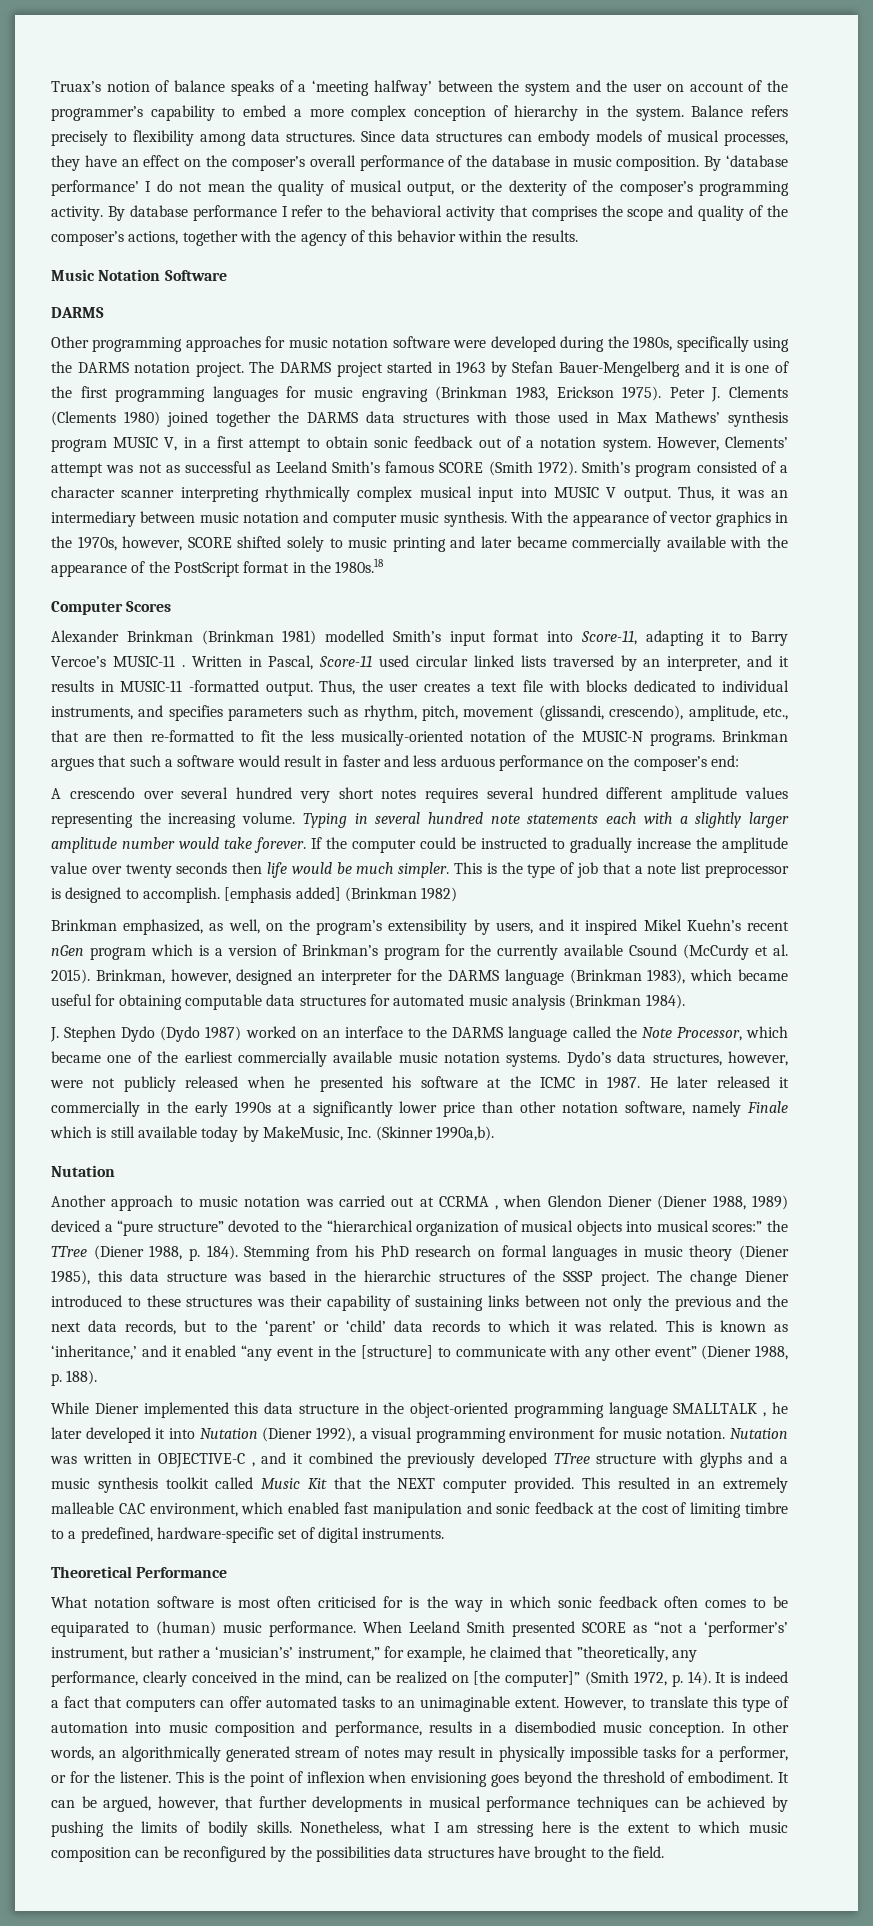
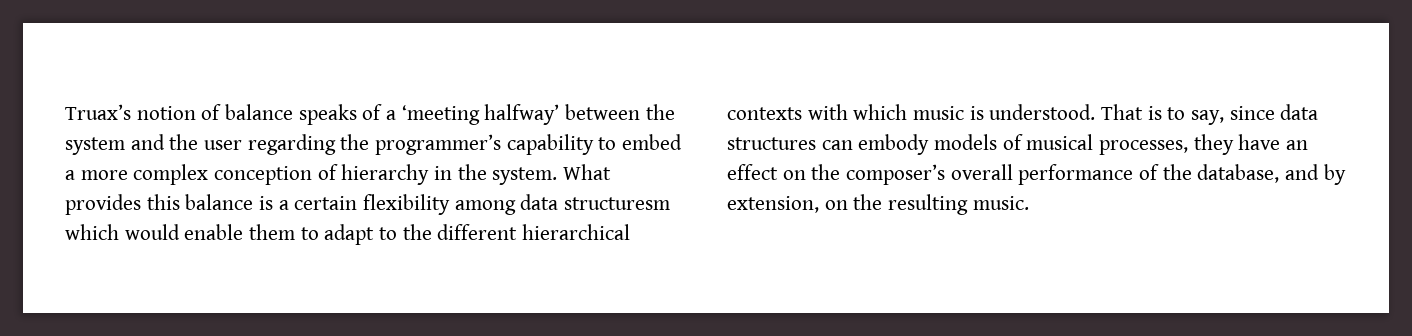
[666,80,763,92] on account of -> [247,134,336,155] regarding
[691,105,788,117] [51,130,395,146] Balance refers precisely to flexibility among data structures. Since -> [563,164,612,180] [65,194,671,215] [65,224,631,245] [727,104,1275,125] What provides this balance is a certain flexibility among data structuresm which would enable them to adapt to the different hierarchical contexts with which music is understood. That is to say, since
[491,155,788,171] [51,180,789,196] [51,205,788,221] [51,230,578,246] [51,269,227,281] [51,307,104,318] [51,336,789,352] [51,361,790,377] [51,386,789,402] [51,411,788,427] [51,436,789,452] [51,461,788,477] [51,486,788,502] [51,511,788,527] [51,536,789,552] [51,558,385,577] [51,601,172,615] [51,630,788,646] [51,655,789,671] [51,680,789,696] [51,705,788,721] [51,730,788,746] [51,755,740,771] [51,787,788,803] [51,812,789,828] [51,837,788,853] [50,862,789,878] [51,887,458,903] [51,919,790,935] [51,944,788,960] [51,969,788,985] [51,994,685,1010] [50,1026,789,1042] [51,1051,788,1067] [50,1076,790,1092] [51,1101,789,1117] [50,1126,494,1142] [51,1165,115,1177] [51,1195,788,1211] [51,1220,788,1236] [51,1245,789,1261] [51,1270,789,1286] [51,1295,788,1311] [51,1320,788,1336] [51,1345,788,1361] [51,1370,98,1386] [51,1402,788,1418] [51,1427,788,1443] [50,1452,788,1468] [51,1477,788,1493] [51,1502,788,1518] [51,1527,445,1543] [51,1566,228,1578] [51,1596,788,1612] [51,1621,788,1637] [51,1646,697,1662] [51,1671,789,1687] [51,1696,790,1712] [51,1721,789,1737] [50,1746,788,1762] [51,1771,790,1787] [51,1796,788,1812] [51,1821,789,1837] [51,1846,665,1862] database in music composition. By ‘database performance’ I do not mean the quality of musical output, or the dexterity of the composer’s programming activity. By database performance I refer to the behavioral activity that comprises the scope and quality of the composer’s actions, together with the agency of this behavior within the results. // Music Notation Software // DARMS // Other programming approaches for music notation software were developed during the 1980s, specifically using the DARMS notation project. The DARMS project started in 1963 by Stefan Bauer-Mengelberg and it is one of the first programming languages for music engraving (Brinkman 1983, Erickson 1975). Peter J. Clements (Clements 1980) joined together the DARMS data structures with those used in Max Mathews’ synthesis program MUSIC V, in a first attempt to obtain sonic feedback out of a notation system. However, Clements’ attempt was not as successful as Leeland Smith’s famous SCORE (Smith 1972). Smith’s program consisted of a character scanner interpreting rhythmically complex musical input into MUSIC V output. Thus, it was an intermediary between music notation and computer music synthesis. With the appearance of vector graphics in the 1970s, however, SCORE shifted solely to music printing and later became commercially available with the appearance of the PostScript format in the 1980s.18 // Computer Scores // Alexander Brinkman (Brinkman 1981) modelled Smith’s input format into Score-11, adapting it to Barry Vercoe’s MUSIC-11 . Written in Pascal, Score-11 used circular linked lists traversed by an interpreter, and it results in MUSIC-11 -formatted output. Thus, the user creates a text file with blocks dedicated to individual instruments, and specifies parameters such as rhythm, pitch, movement (glissandi, crescendo), amplitude, etc., that are then re-formatted to fit the less musically-oriented notation of the MUSIC-N programs. Brinkman argues that such a software would result in faster and less arduous performance on the composer’s end: // A crescendo over several hundred very short notes requires several hundred different amplitude values representing the increasing volume. Typing in several hundred note statements each with a slightly larger amplitude number would take forever. If the computer could be instructed to gradually increase the amplitude value over twenty seconds then life would be much simpler. This is the type of job that a note list preprocessor is designed to accomplish. [emphasis added] (Brinkman 1982) // Brinkman emphasized, as well, on the program’s extensibility by users, and it inspired Mikel Kuehn’s recent nGen program which is a version of Brinkman’s program for the currently available Csound (McCurdy et al. 2015). Brinkman, however, designed an interpreter for the DARMS language (Brinkman 1983), which became useful for obtaining computable data structures for automated music analysis (Brinkman 1984). // J. Stephen Dydo (Dydo 1987) worked on an interface to the DARMS language called the Note Processor, which became one of the earliest commercially available music notation systems. Dydo’s data structures, however, were not publicly released when he presented his software at the ICMC in 1987. He later released it commercially in the early 1990s at a significantly lower price than other notation software, namely Finale which is still available today by MakeMusic, Inc. (Skinner 1990a,b). // Nutation // Another approach to music notation was carried out at CCRMA , when Glendon Diener (Diener 1988, 1989) deviced a “pure structure” devoted to the “hierarchical organization of musical objects into musical scores:” the TTree (Diener 1988, p. 184). Stemming from his PhD research on formal languages in music theory (Diener 1985), this data structure was based in the hierarchic structures of the SSSP project. The change Diener introduced to these structures was their capability of sustaining links between not only the previous and the next data records, but to the ‘parent’ or ‘child’ data records to which it was related. This is known as ‘inheritance,’ and it enabled “any event in the [structure] to communicate with any other event” (Diener 1988, p. 188). // While Diener implemented this data structure in the object-oriented programming language SMALLTALK , he later developed it into Nutation (Diener 1992), a visual programming environment for music notation. Nutation was written in OBJECTIVE-C , and it combined the previously developed TTree structure with glyphs and a music synthesis toolkit called Music Kit that the NEXT computer provided. This resulted in an extremely malleable CAC environment, which enabled fast manipulation and sonic feedback at the cost of limiting timbre to a predefined, hardware-specific set of digital instruments. // Theoretical Performance // What notation software is most often criticised for is the way in which sonic feedback often comes to be equiparated to (human) music performance. When Leeland Smith presented SCORE as “not a ‘performer’s’ instrument, but rather a ‘musician’s’ instrument,” for example, he claimed that ”theoretically, any performance, clearly conceived in the mind, can be realized on [the computer]” (Smith 1972, p. 14). It is indeed a fact that computers can offer automated tasks to an unimaginable extent. However, to translate this type of automation into music composition and performance, results in a disembodied music conception. In other words, an algorithmically generated stream of notes may result in physically impossible tasks for a performer, or for the listener. This is the point of inflexion when envisioning goes beyond the threshold of embodiment. It can be argued, however, that further developments in musical performance techniques can be achieved by pushing the limits of bodily skills. Nonetheless, what I am stressing here is the extent to which music composition can be reconfigured by the possibilities data structures have brought to the field. -> [1197,164,1346,185] [727,194,1029,215] database, and by extension, on the resulting music.

